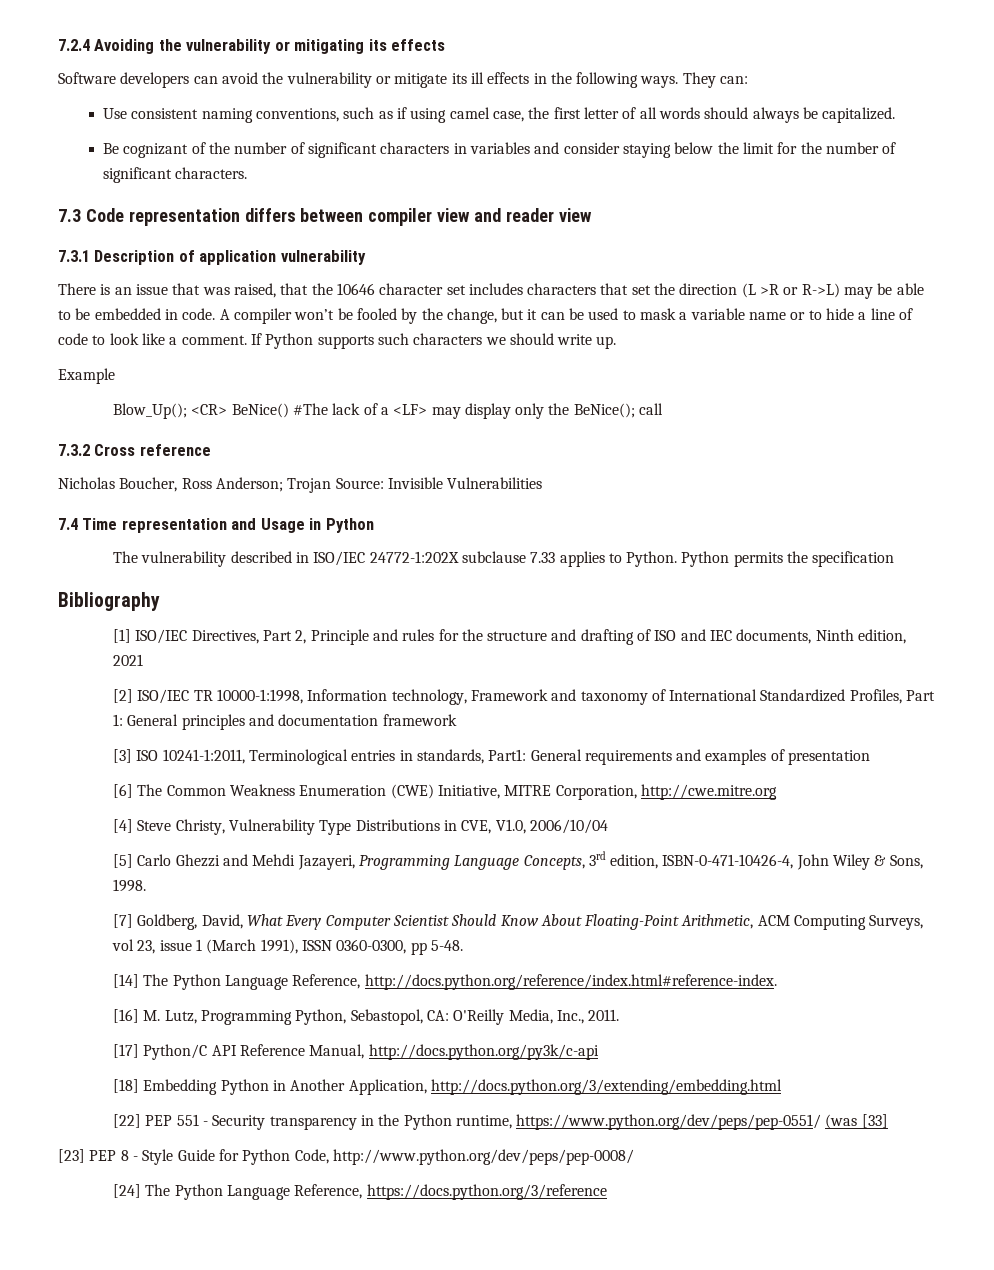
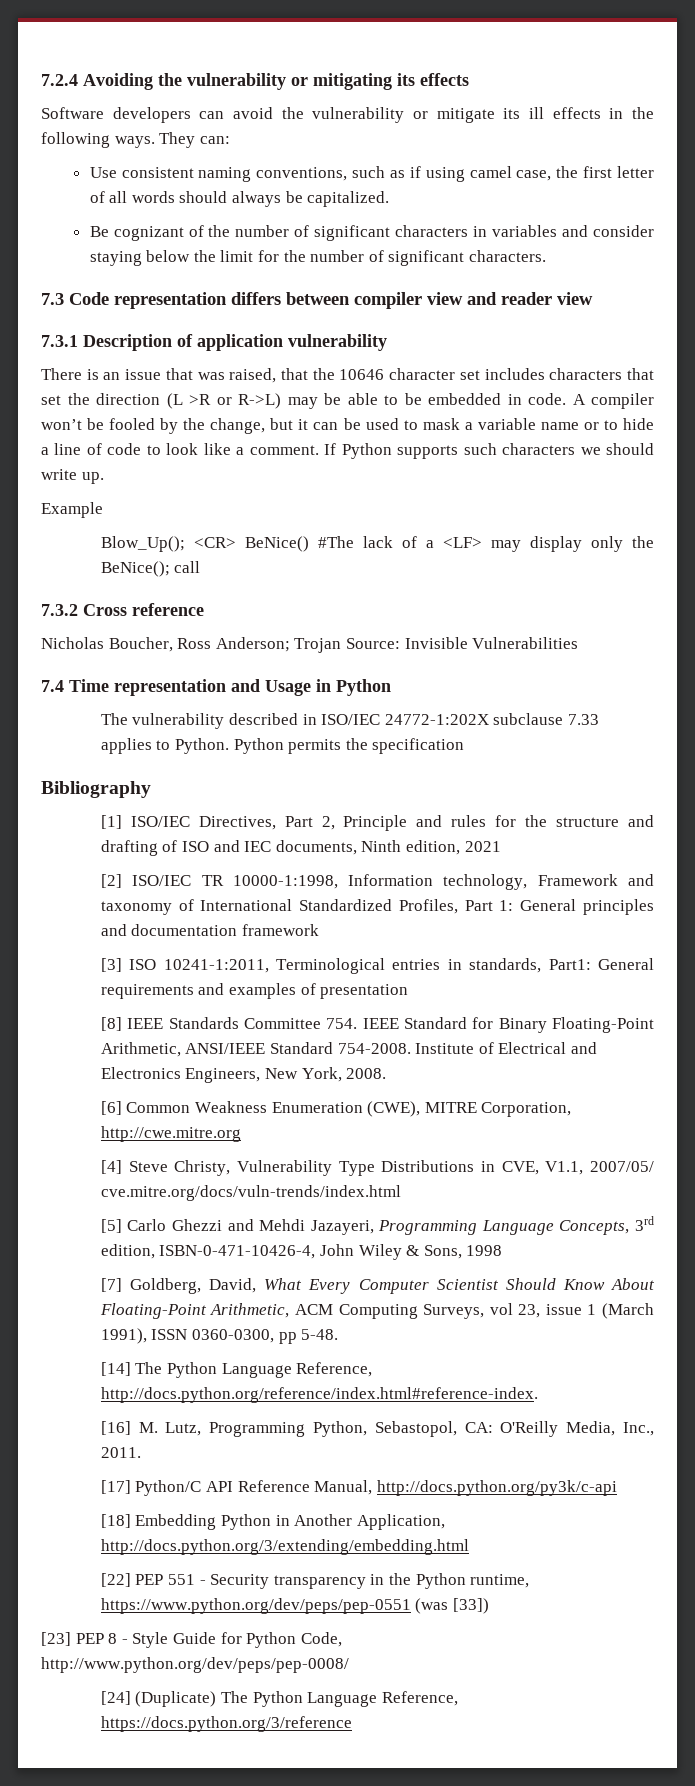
(871, 757) none -> [100,1017,654,1033] [100,1042,598,1057] [100,1067,387,1083] // [8] IEEE Standards Committee 754. IEEE Standard for Binary Floating-Point Arithmetic, ANSI/IEEE Standard 754-2008. Institute of Electrical and Electronics Engineers, New York, 2008.
[137,784,163,796] The -> (122, 1108) none
[390,784,500,799] (CWE) Initiative, -> [367,1101,421,1117] (CWE),
[495,819,608,834] V1.0, 2006/10/04 -> [545,1161,654,1175] [100,1185,401,1201] V1.1, 2007/05/ cve.mitre.org/docs/vuln-trends/index.html
[112,879,146,892] 1998. -> [466,1245,503,1256] 1998
[516,1114,888,1130] https://www.python.org/dev/peps/pep-0551/ (was [33] -> [100,1598,490,1614] https://www.python.org/dev/peps/pep-0551 (was [33])
(141, 1191) none -> [135,1691,217,1707] (Duplicate)

